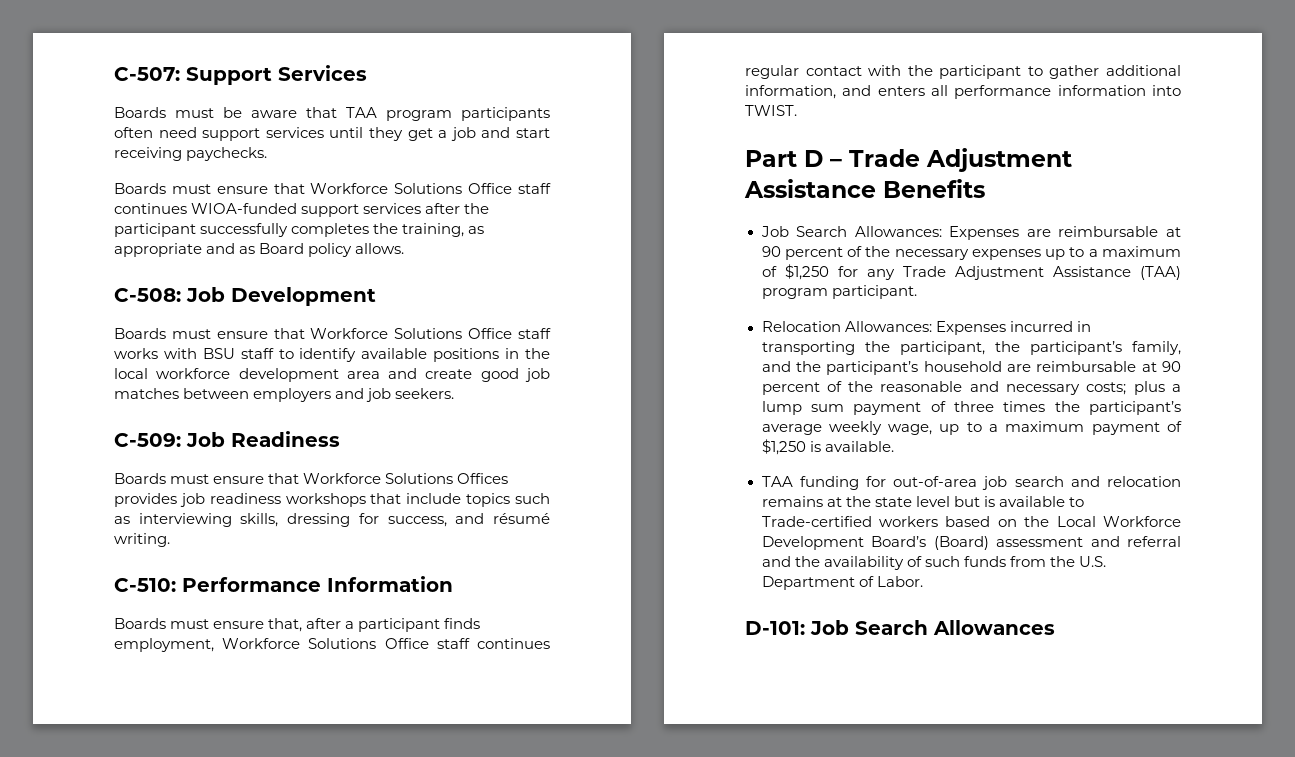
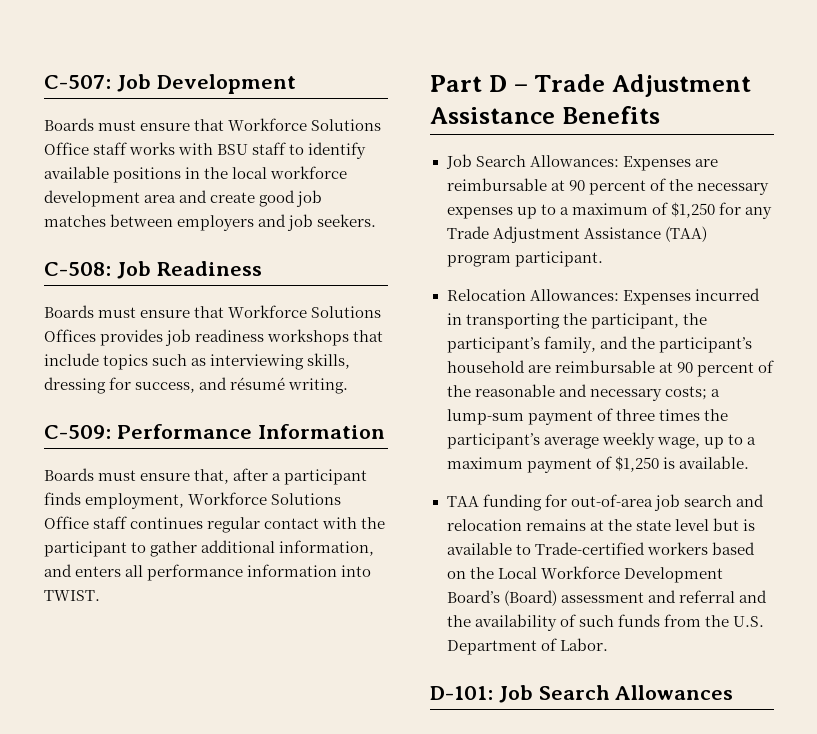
[186,65,367,85] [114,107,550,121] [114,127,551,141] [114,147,268,161] [114,183,552,194] [114,203,490,217] [114,223,485,237] [114,243,405,257] [114,288,181,302] Support Services // Boards must be aware that TAA program participants often need support services until they get a job and start receiving paychecks. // Boards must ensure that Workforce Solutions Office staff continues WIOA-funded support services after the participant successfully completes the training, as appropriate and as Board policy allows. // C-508: -> (111, 82) none
[114,433,181,447] C-509: -> [44,262,111,276] C-508:
[114,578,176,592] C-510: -> [44,425,111,439] C-509:
[1133,381,1181,395] [761,401,844,415] plus a lump sum -> [710,389,720,397] [446,409,524,425] a lump-sum

